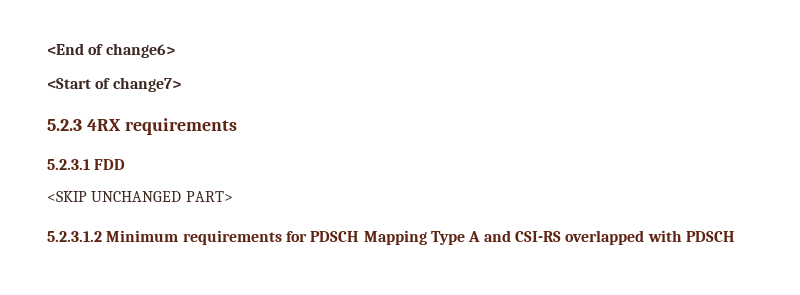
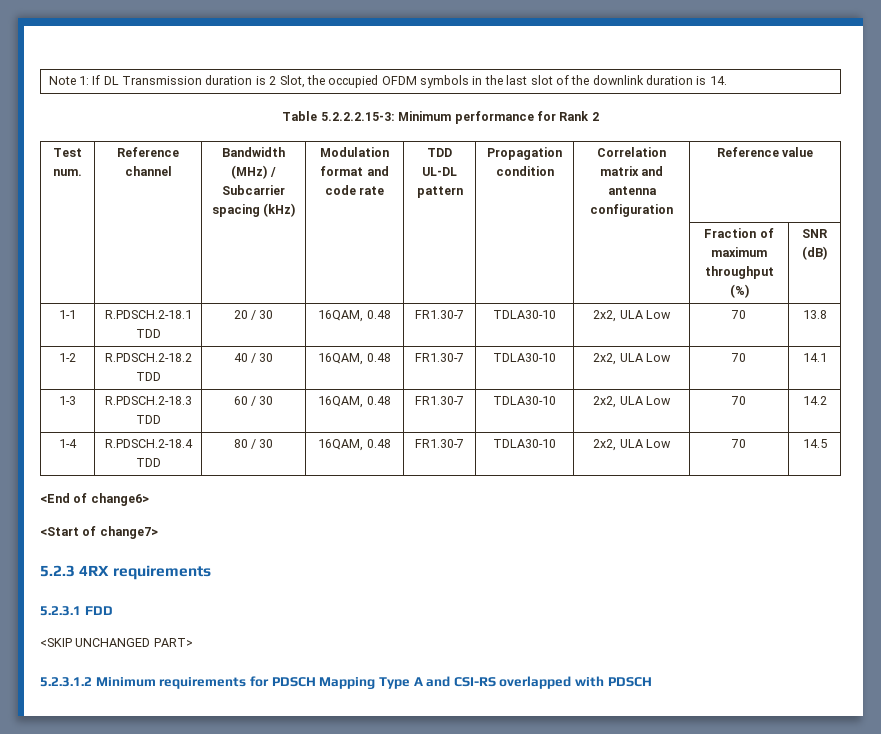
(47, 49) none -> [48,75,727,88] [282,111,599,124] [53,148,82,157] [53,169,82,176] [117,147,179,157] [124,166,172,176] [222,147,285,157] [231,165,276,179] [222,185,285,195] [211,203,296,217] [320,147,389,157] [320,166,389,176] [324,185,385,195] [427,148,452,157] [422,167,457,176] [416,186,463,198] [487,147,562,160] [495,166,554,176] [596,147,666,157] [599,166,664,176] [607,186,657,195] [589,204,673,217] [716,147,814,157] [704,228,774,238] [710,247,767,257] [704,266,774,279] [729,284,749,298] [802,229,828,238] [802,246,827,260] [59,310,76,319] [104,310,192,319] [135,329,161,338] [233,310,274,320] [318,310,391,322] [415,310,464,319] [493,310,556,319] [593,310,671,322] [730,310,746,319] [802,310,827,319] [59,353,76,362] [104,353,192,362] [135,372,161,381] [233,353,274,363] [318,353,391,365] [415,353,464,362] [493,353,556,362] [593,353,671,365] [730,353,746,362] [802,353,827,362] [59,396,76,405] [104,396,192,405] [135,415,161,424] [233,396,274,406] [318,396,391,408] [415,396,464,405] [493,396,556,405] [593,396,671,408] [730,396,746,405] [802,396,827,405] [59,439,77,448] [104,439,193,448] [135,458,161,467] [233,439,274,449] [318,439,391,451] [415,439,464,448] [493,439,556,448] [593,439,671,451] [730,439,746,448] [802,439,827,448] Note 1: If DL Transmission duration is 2 Slot, the occupied OFDM symbols in the last slot of the downlink duration is 14. // Table 5.2.2.2.15-3: Minimum performance for Rank 2 // Test num. | Reference channel | Bandwidth (MHz) / Subcarrier spacing (kHz) | Modulation format and code rate | TDD UL-DL pattern | Propagation condition | Correlation matrix and antenna configuration | Reference value // | | | | | | | Fraction of maximum throughput (%) | SNR (dB) // 1-1 | R.PDSCH.2-18.1 TDD | 20 / 30 | 16QAM, 0.48 | FR1.30-7 | TDLA30-10 | 2x2, ULA Low | 70 | 13.8 // 1-2 | R.PDSCH.2-18.2 TDD | 40 / 30 | 16QAM, 0.48 | FR1.30-7 | TDLA30-10 | 2x2, ULA Low | 70 | 14.1 // 1-3 | R.PDSCH.2-18.3 TDD | 60 / 30 | 16QAM, 0.48 | FR1.30-7 | TDLA30-10 | 2x2, ULA Low | 70 | 14.2 // 1-4 | R.PDSCH.2-18.4 TDD | 80 / 30 | 16QAM, 0.48 | FR1.30-7 | TDLA30-10 | 2x2, ULA Low | 70 | 14.5 //

